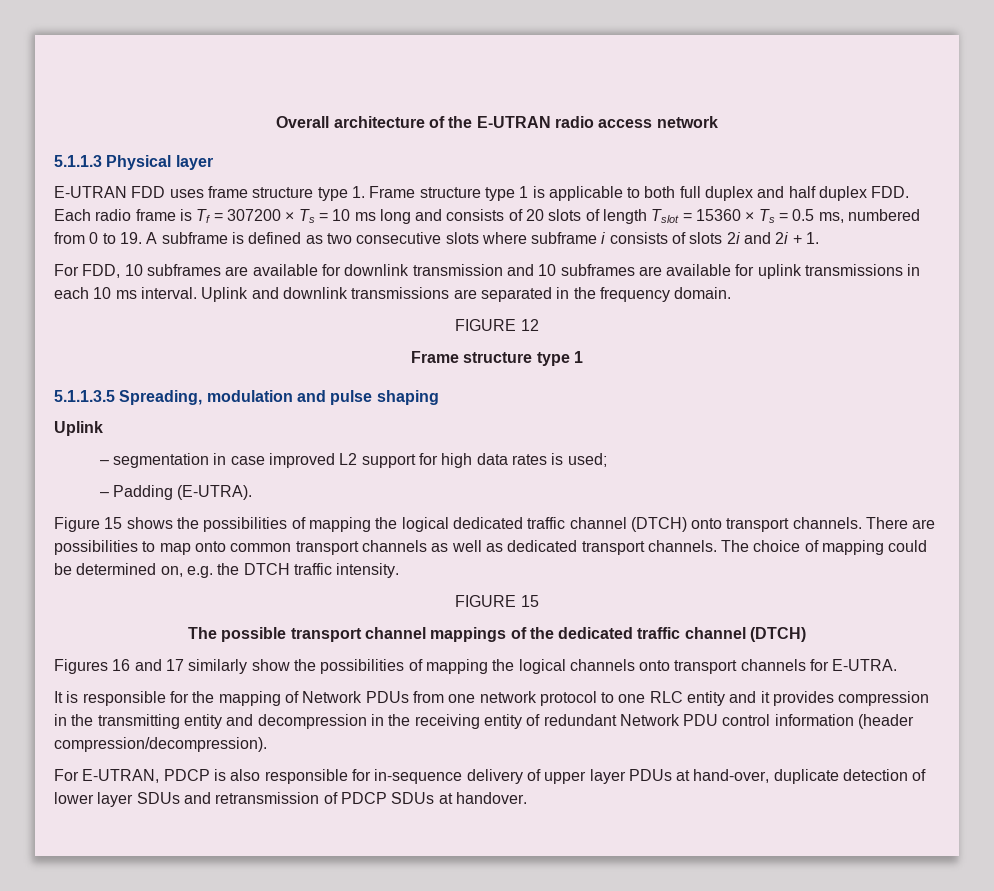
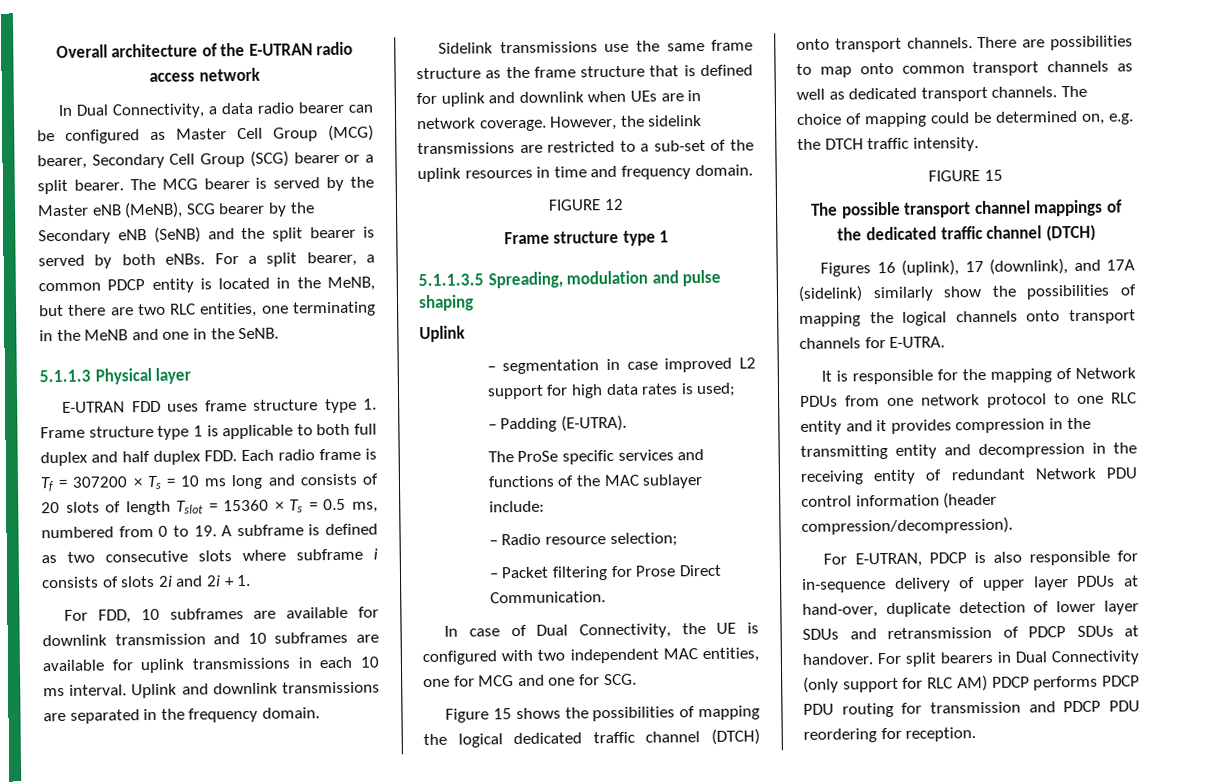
(718, 122) none -> [58,101,373,119] [37,124,374,144] [37,150,375,170] [37,176,374,195] [37,201,315,219] [38,226,375,245] [38,251,375,269] [38,276,375,293] [39,301,376,318] [39,327,280,342] // In Dual Connectivity, a data radio bearer can be configured as Master Cell Group (MCG) bearer, Secondary Cell Group (SCG) bearer or a split bearer. The MCG bearer is served by the Master eNB (MeNB), SCG bearer by the Secondary eNB (SeNB) and the split bearer is served by both eNBs. For a split bearer, a common PDCP entity is located in the MeNB, but there are two RLC entities, one terminating in the MeNB and one in the SeNB.
(732, 293) none -> [438,39,753,54] [416,64,753,80] [416,90,702,107] [417,115,703,132] [417,139,754,155] [417,164,753,183] // Sidelink transmissions use the same frame structure as the frame structure that is defined for uplink and downlink when UEs are in network coverage. However, the sidelink transmissions are restricted to a sub-set of the uplink resources in time and frequency domain.
(253, 492) none -> [487,449,705,465] [487,474,704,489] [488,500,545,513] [488,532,678,548] [488,564,722,581] [489,591,606,604] [444,622,759,639] [422,647,759,666] [423,673,637,688] // The ProSe specific services and functions of the MAC sublayer include: // – Radio resource selection; // – Packet filtering for Prose Direct Communication. // In case of Dual Connectivity, the UE is configured with two independent MAC entities, one for MCG and one for SCG.
[134,659,184,671] and 17 -> [901,258,1135,276] [798,285,863,302] (uplink), 17 (downlink), and 17A (sidelink)
(527, 798) none -> [877,650,1139,667] [803,674,1140,693] [803,700,1140,718] [803,727,977,743] For split bearers in Dual Connectivity (only support for RLC AM) PDCP performs PDCP PDU routing for transmission and PDCP PDU reordering for reception.

